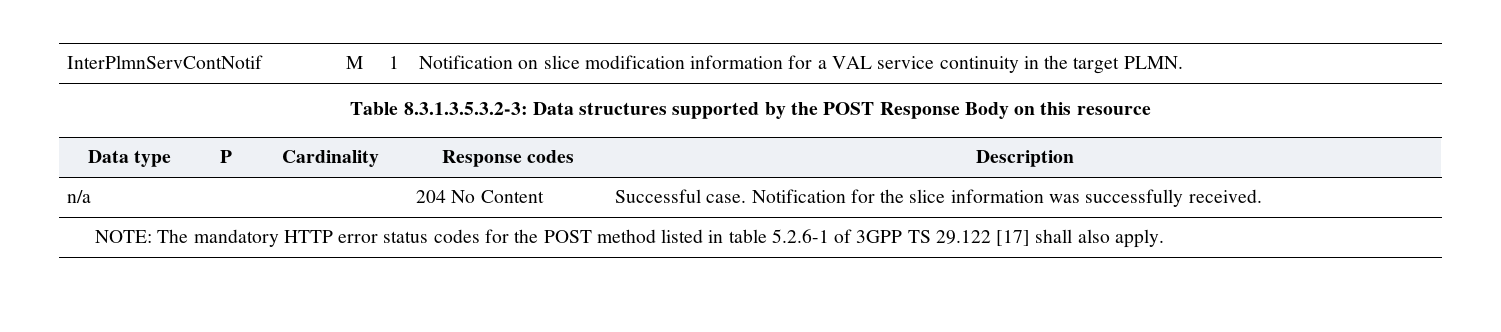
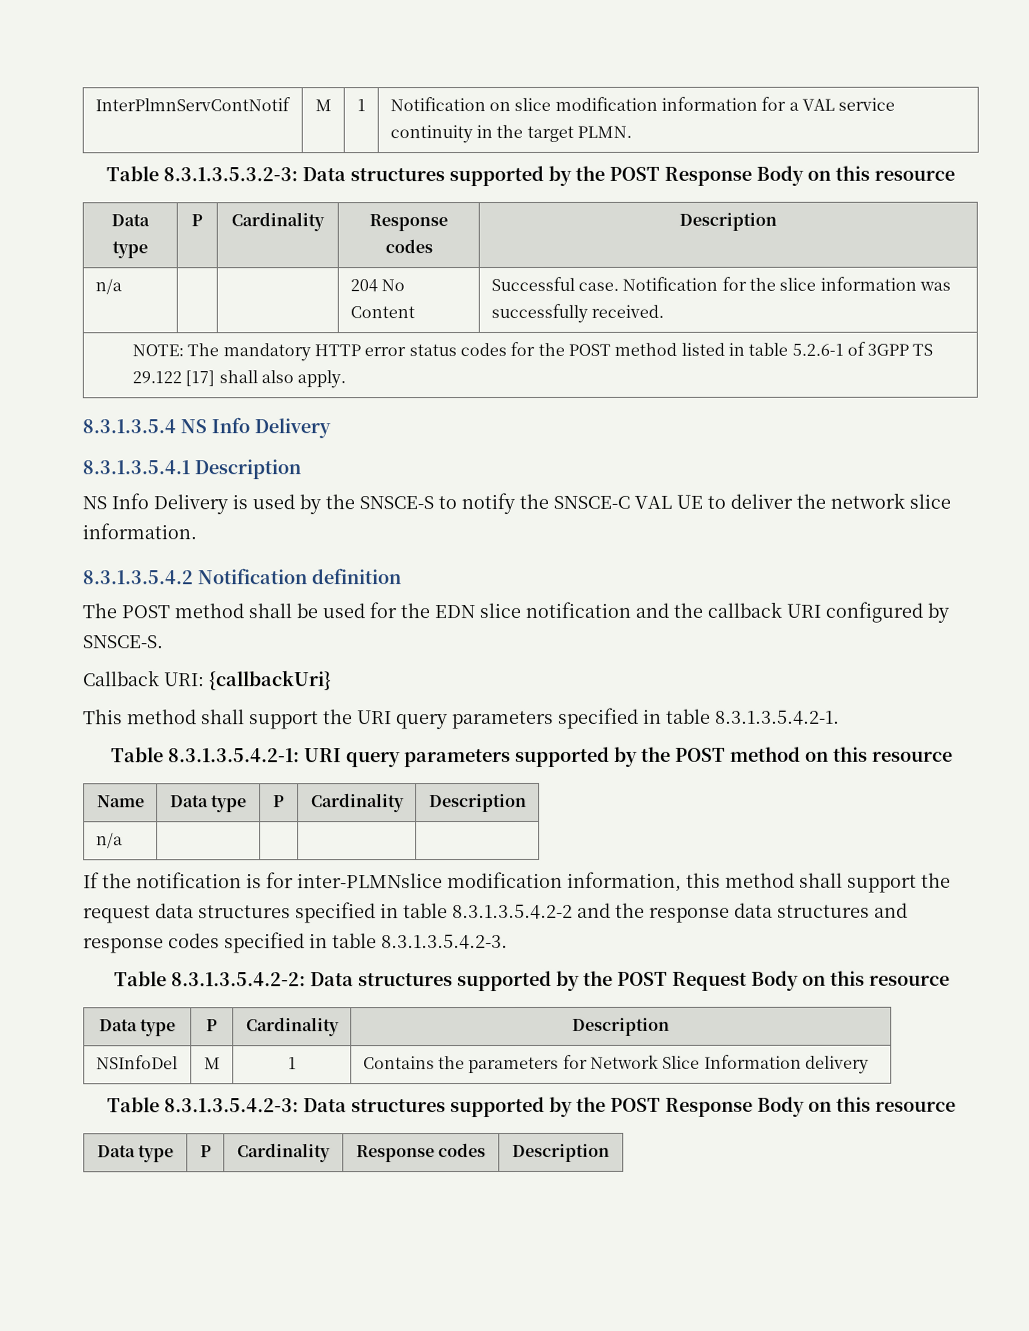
(1164, 238) none -> [82,417,331,439] [82,459,301,480] [82,492,951,515] [82,523,197,540] [82,568,401,585] [82,601,949,623] [82,635,163,649] [83,670,332,691] [83,707,840,730] [110,746,953,768] [96,795,145,808] [169,795,248,813] [273,795,285,808] [310,793,405,813] [428,793,527,813] [95,832,123,849] [83,871,951,893] [83,902,908,924] [83,932,508,954] [113,970,950,992] [98,1019,177,1037] [206,1019,218,1032] [245,1017,340,1037] [572,1017,670,1036] [95,1055,178,1070] [203,1057,221,1070] [287,1057,297,1070] [362,1054,869,1074] [107,1096,956,1118] [96,1145,175,1163] [199,1145,212,1158] [237,1143,331,1163] [355,1143,487,1163] [512,1143,610,1163] // 8.3.1.3.5.4 NS Info Delivery // 8.3.1.3.5.4.1 Description // NS Info Delivery is used by the SNSCE-S to notify the SNSCE-C VAL UE to deliver the network slice information. // 8.3.1.3.5.4.2 Notification definition // The POST method shall be used for the EDN slice notification and the callback URI configured by SNSCE-S. // Callback URI: {callbackUri} // This method shall support the URI query parameters specified in table 8.3.1.3.5.4.2-1. // Table 8.3.1.3.5.4.2-1: URI query parameters supported by the POST method on this resource // Name | Data type | P | Cardinality | Description // n/a | | | | // If the notification is for inter-PLMNslice modification information, this method shall support the request data structures specified in table 8.3.1.3.5.4.2-2 and the response data structures and response codes specified in table 8.3.1.3.5.4.2-3. // Table 8.3.1.3.5.4.2-2: Data structures supported by the POST Request Body on this resource // Data type | P | Cardinality | Description // NSInfoDel | M | 1 | Contains the parameters for Network Slice Information delivery // Table 8.3.1.3.5.4.2-3: Data structures supported by the POST Response Body on this resource // Data type | P | Cardinality | Response codes | Description

